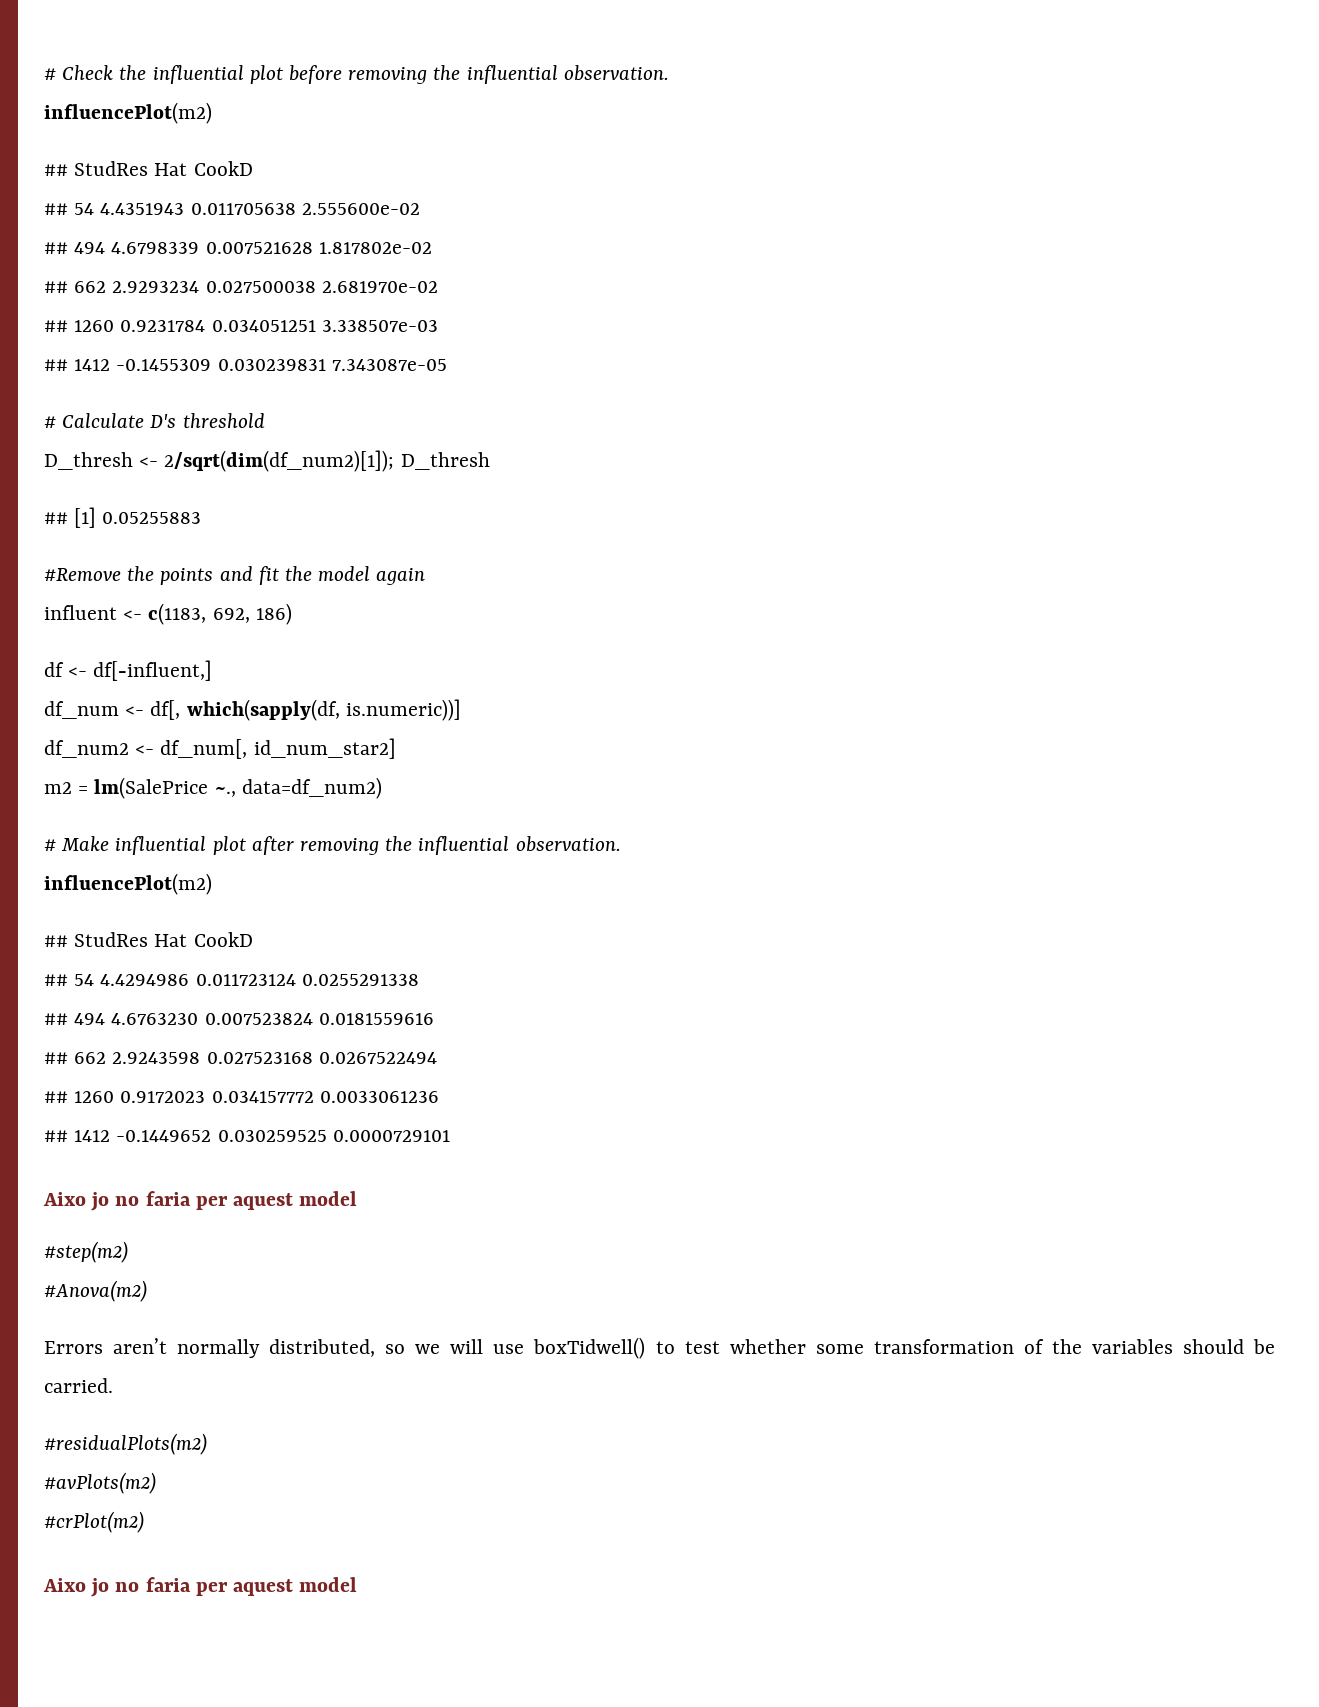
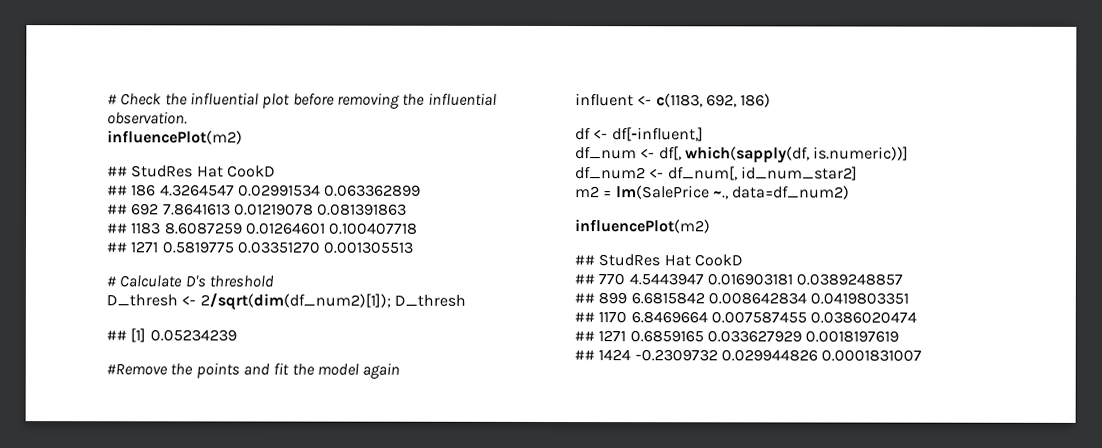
[74,203,420,215] [44,242,432,254] [44,281,438,293] [44,320,438,332] [44,359,447,371] 54 4.4351943 0.011705638 2.555600e-02 // ## 494 4.6798339 0.007521628 1.817802e-02 // ## 662 2.9293234 0.027500038 2.681970e-02 // ## 1260 0.9231784 0.034051251 3.338507e-03 // ## 1412 -0.1455309 0.030239831 7.343087e-05 -> [131,184,422,197] [107,203,408,216] [106,222,419,235] [106,241,414,254] 186 4.3264547 0.02991534 0.063362899 // ## 692 7.8641613 0.01219078 0.081391863 // ## 1183 8.6087259 0.01264601 0.100407718 // ## 1271 0.5819775 0.03351270 0.001305513
[102,512,202,524] 0.05255883 -> [149,329,237,342] 0.05234239
[44,836,621,855] [44,873,212,895] [44,932,253,947] [44,974,419,986] [44,1013,434,1025] [44,1052,437,1064] [44,1091,439,1103] [44,1130,450,1142] [43,1191,358,1211] [44,1241,128,1263] [44,1280,147,1302] [44,1337,1275,1359] [44,1378,113,1393] [44,1433,207,1455] [44,1472,156,1494] [44,1511,144,1533] [43,1577,358,1597] // # Make influential plot after removing the influential observation. // influencePlot(m2) // ## StudRes Hat CookD // ## 54 4.4294986 0.011723124 0.0255291338 // ## 494 4.6763230 0.007523824 0.0181559616 // ## 662 2.9243598 0.027523168 0.0267522494 // ## 1260 0.9172023 0.034157772 0.0033061236 // ## 1412 -0.1449652 0.030259525 0.0000729101 // Aixo jo no faria per aquest model // #step(m2) // #Anova(m2) // Errors aren’t normally distributed, so we will use boxTidwell() to test whether some transformation of the variables should be carried. // #residualPlots(m2) // #avPlots(m2) // #crPlot(m2) // Aixo jo no faria per aquest model -> [574,219,711,234] [574,254,743,267] [574,273,904,286] [574,292,910,305] [574,311,918,324] [574,330,900,343] [574,349,923,362] // influencePlot(m2) // ## StudRes Hat CookD // ## 770 4.5443947 0.016903181 0.0389248857 // ## 899 6.6815842 0.008642834 0.0419803351 // ## 1170 6.8469664 0.007587455 0.0386020474 // ## 1271 0.6859165 0.033627929 0.0018197619 // ## 1424 -0.2309732 0.029944826 0.0001831007

